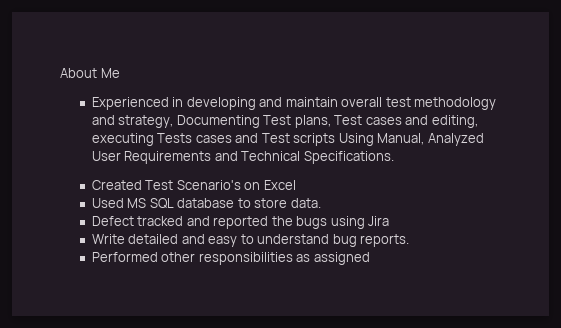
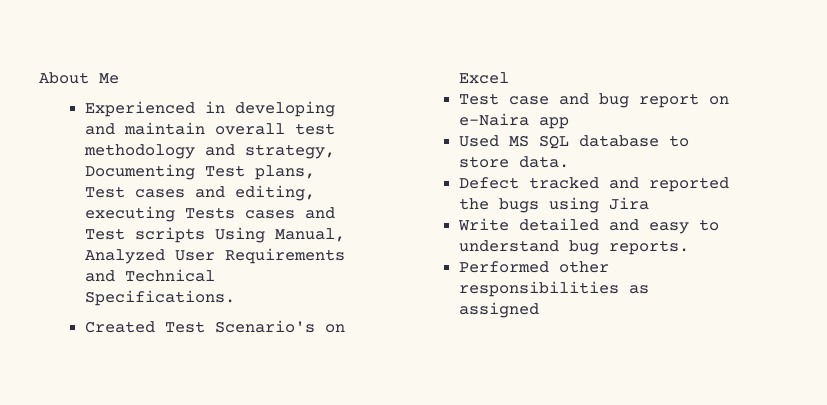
(296, 185) none -> [459,93,730,108] [459,113,570,129] // Test case and bug report on e-Naira app

